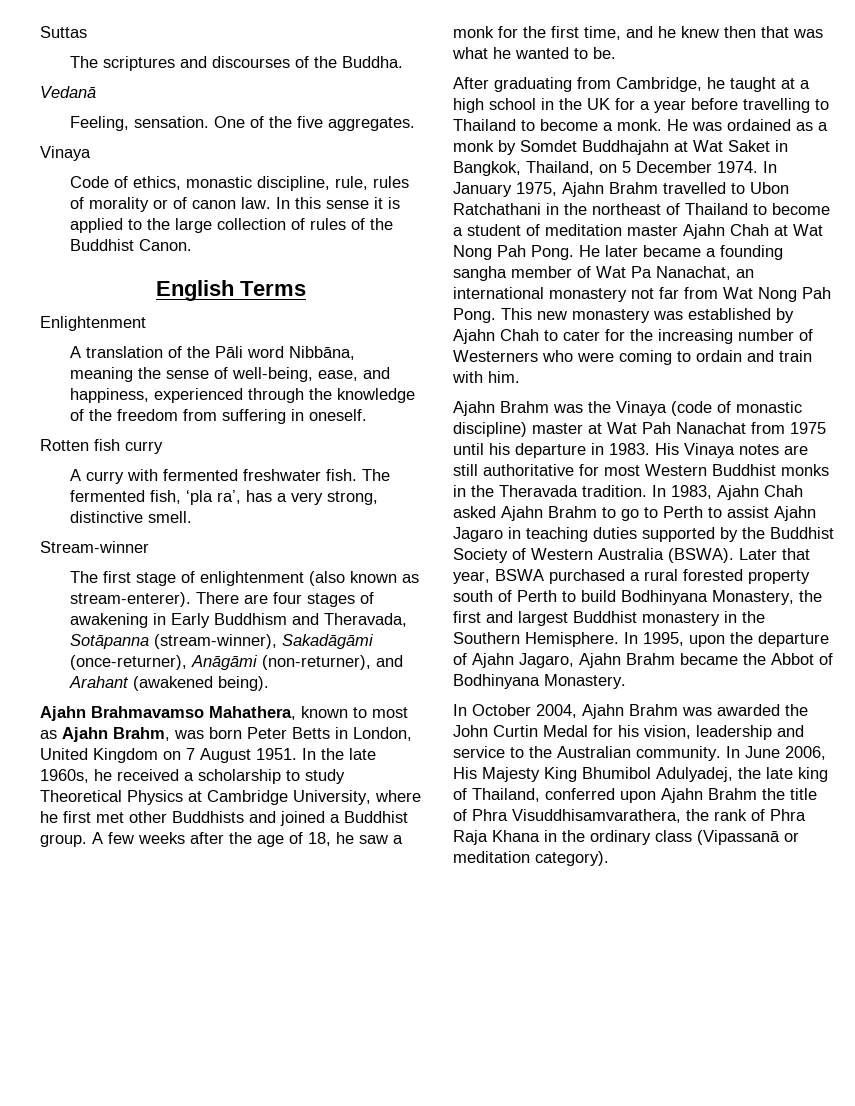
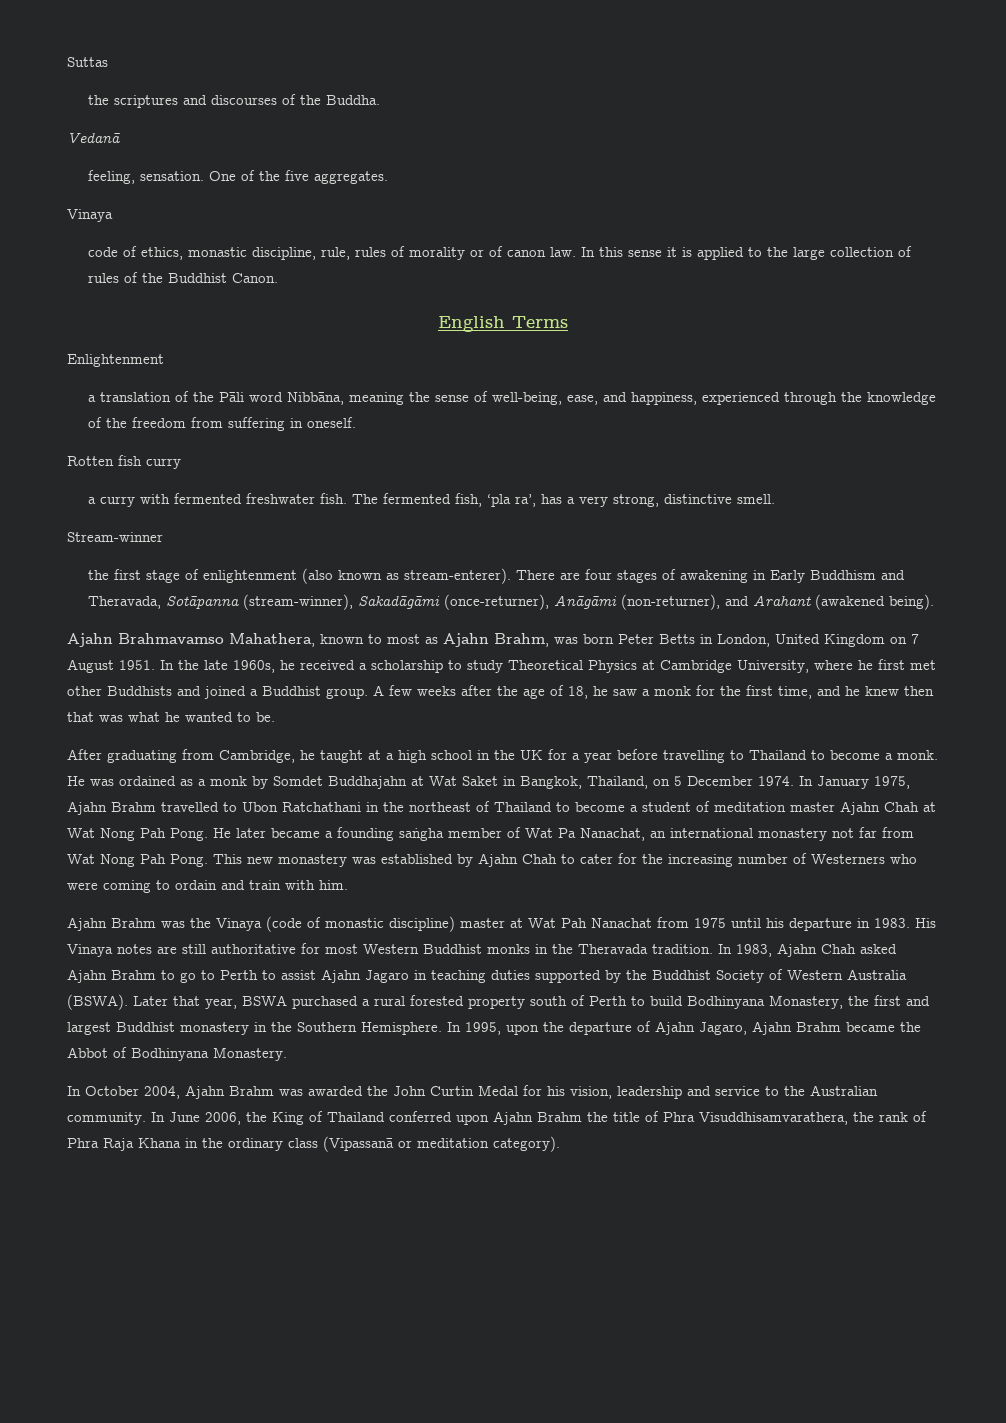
[70,56,99,68] The -> [87,95,109,105] the
[70,116,130,131] Feeling, -> [87,170,135,184] feeling,
[70,176,110,188] Code -> [87,247,118,257] code
[70,346,82,358] A -> [87,395,96,402] a
[70,469,82,481] A -> [87,497,96,504] a
[70,571,99,583] The -> [87,570,109,580] the
[453,266,507,281] sangha -> [399,828,444,841] saṅgha
[453,767,828,782] [453,788,540,802] His Majesty King Bhumibol Adulyadej, the late king of Thailand, -> [246,1111,385,1125] the King of Thailand

